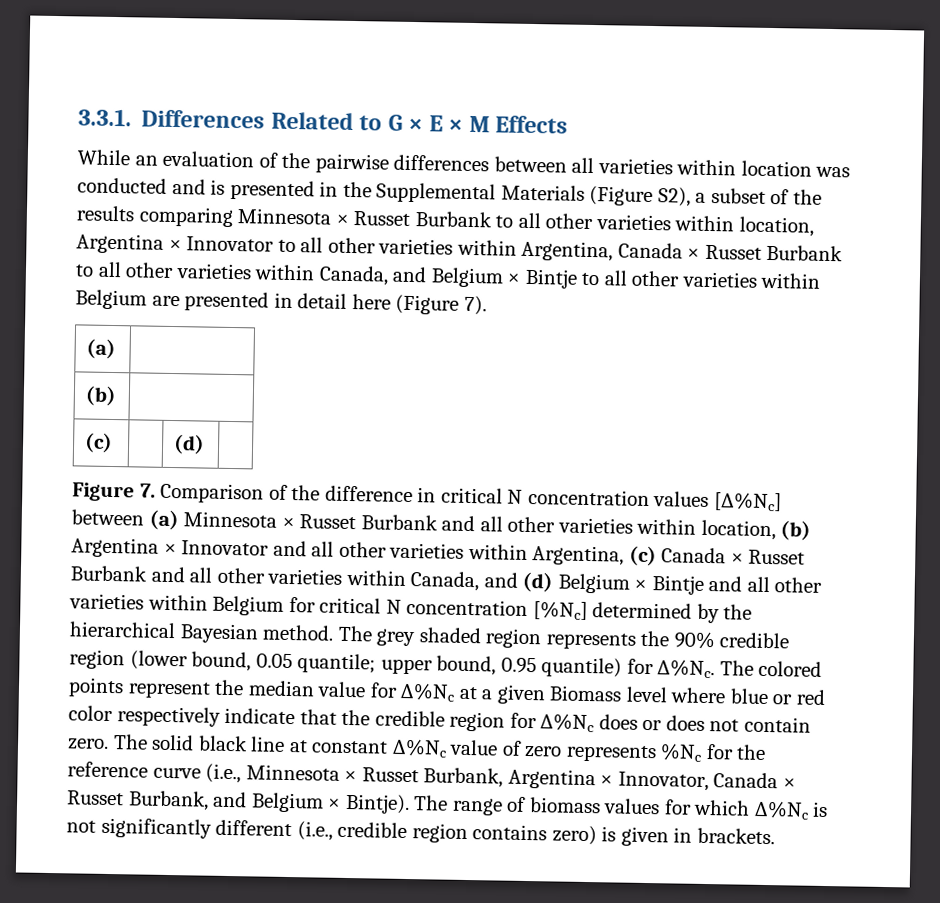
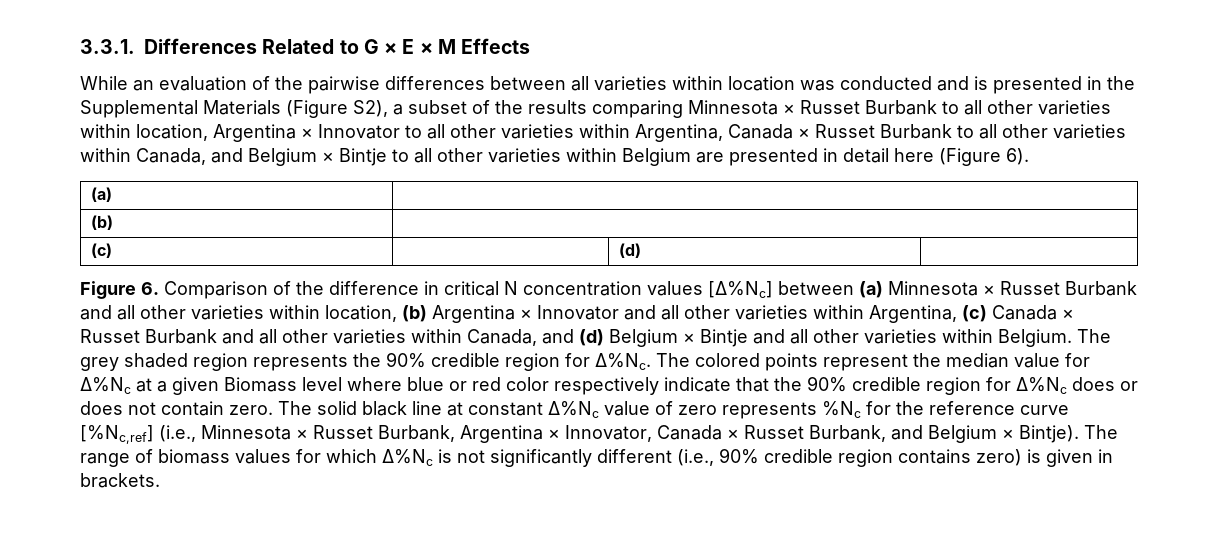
[463,295,487,316] 7). -> [1006,148,1029,165] 6).
[139,483,156,498] 7. -> [141,282,159,295] 6.
[212,595,753,624] [69,621,335,644] Belgium for critical N concentration [%Nc] determined by the hierarchical Bayesian method. -> [998,329,1072,347] Belgium.
[129,650,623,678] (lower bound, 0.05 quantile; upper bound, 0.95 quantile) -> (560, 362) none
(371, 717) none -> [807,376,847,392] 90%
(201, 773) none -> [80,425,154,444] [%Nc,ref]
(333, 831) none -> [719,448,759,464] 90%

